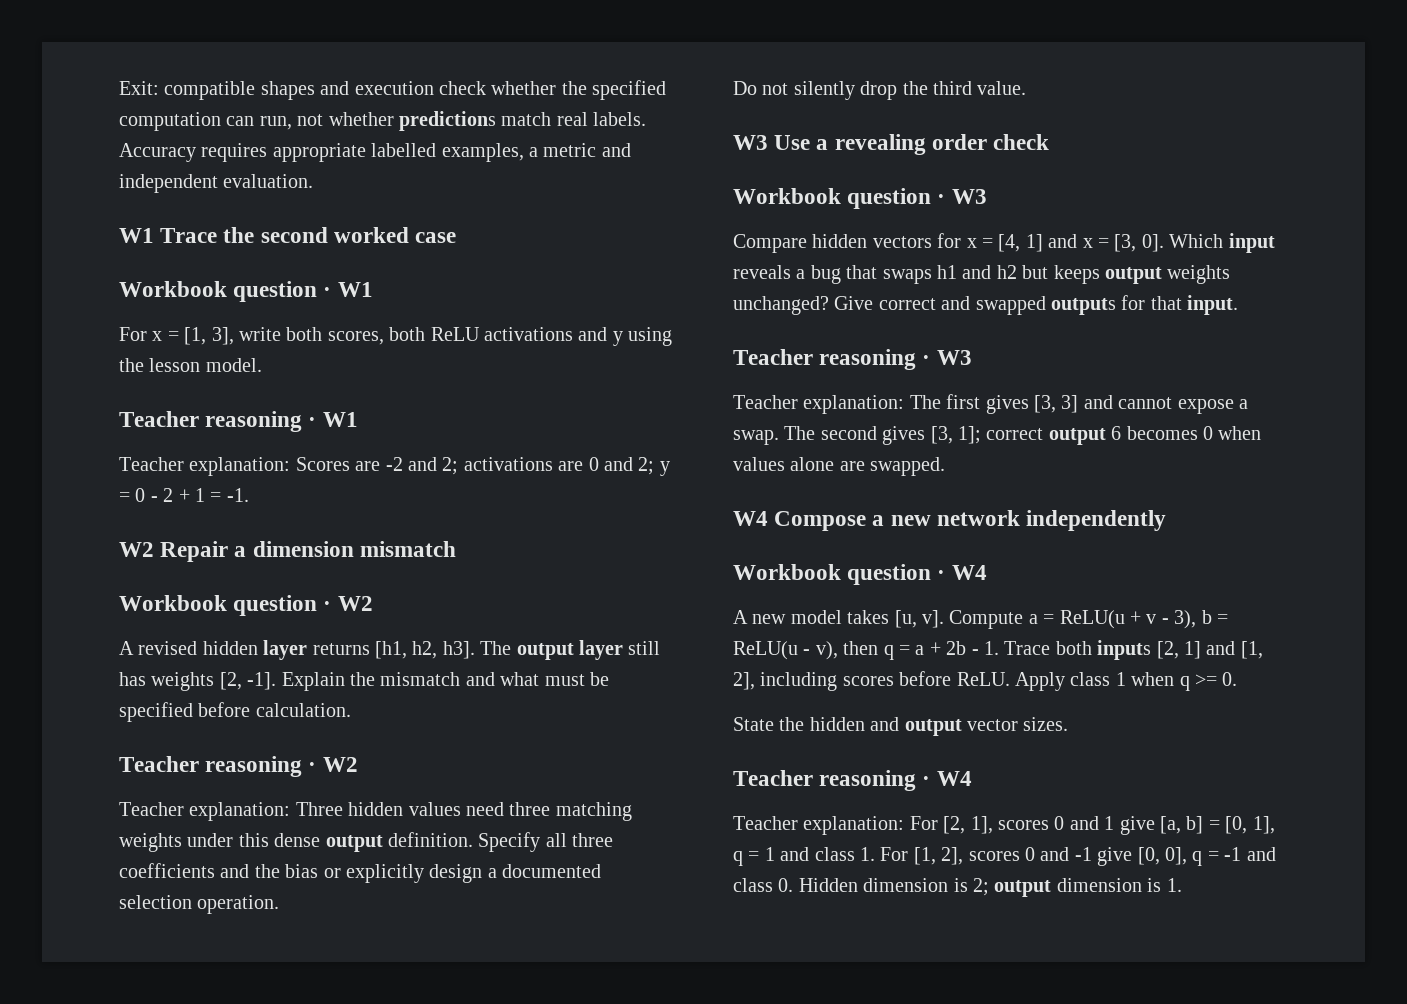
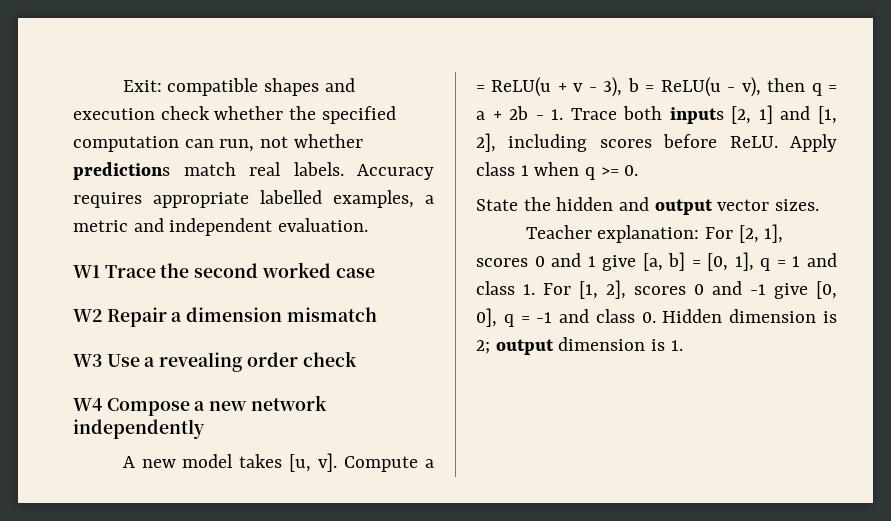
[119,281,373,302] [119,327,673,346] [119,358,262,372] [119,411,358,432] [119,457,670,476] [119,488,249,502] // Workbook question · W1 // For x = [1, 3], write both scores, both ReLU activations and y using the lesson model. // Teacher reasoning · W1 // Teacher explanation: Scores are -2 and 2; activations are 0 and 2; y = 0 - 2 + 1 = -1. -> (375, 273) none
[119,595,373,616] [119,640,661,660] [119,672,609,691] [119,702,351,722] [119,756,358,777] [119,802,632,821] [119,832,614,852] [119,863,602,883] [119,895,280,914] [733,81,1027,100] // Workbook question · W2 // A revised hidden layer returns [h1, h2, h3]. The output layer still has weights [2, -1]. Explain the mismatch and what must be specified before calculation. // Teacher reasoning · W2 // Teacher explanation: Three hidden values need three matching weights under this dense output definition. Specify all three coefficients and the bias or explicitly design a documented selection operation. // Do not silently drop the third value. -> (377, 314) none
[733,188,987,209] [733,233,1275,253] [733,265,1231,284] [733,295,1239,315] [733,349,972,370] [733,394,1248,414] [733,426,1262,445] [733,457,946,476] // Workbook question · W3 // Compare hidden vectors for x = [4, 1] and x = [3, 0]. Which input reveals a bug that swaps h1 and h2 but keeps output weights unchanged? Give correct and swapped outputs for that input. // Teacher reasoning · W3 // Teacher explanation: The first gives [3, 3] and cannot expose a swap. The second gives [3, 1]; correct output 6 becomes 0 when values alone are swapped. -> (357, 359) none
[733,564,987,585] // Workbook question · W4 -> (205, 429) none
[733,770,972,791] // Teacher reasoning · W4 -> (820, 205) none

